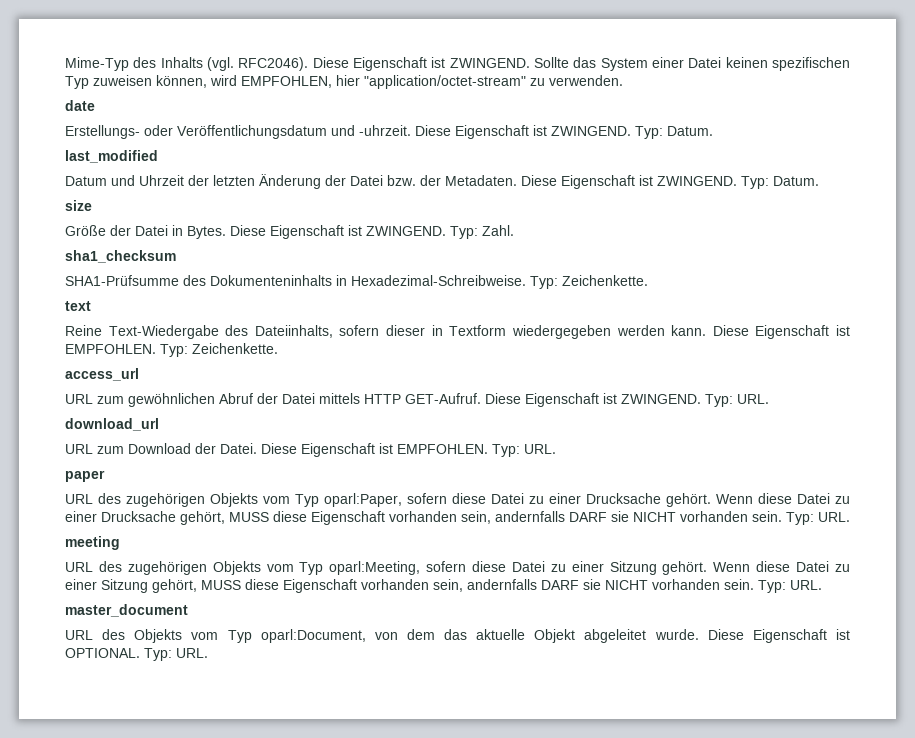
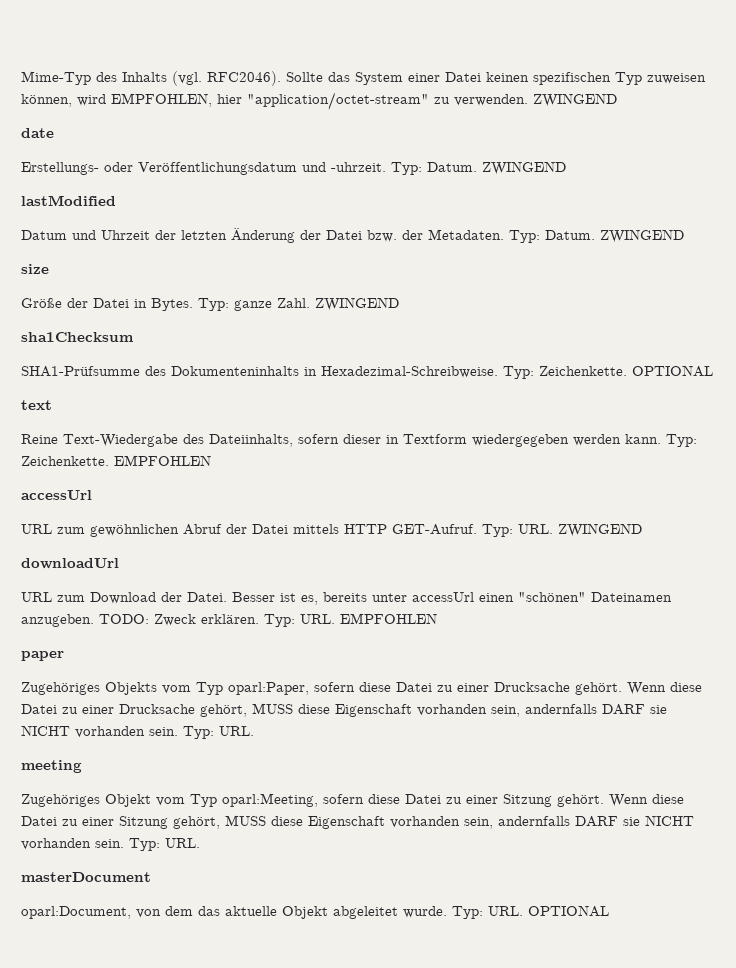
[312,57,530,71] Diese Eigenschaft ist ZWINGEND. -> (281, 78) none
(623, 80) none -> [533,93,617,107] ZWINGEND
[415,125,713,139] [65,150,158,163] Diese Eigenschaft ist ZWINGEND. Typ: Datum. // last_modified -> [391,161,566,175] [21,195,116,206] Typ: Datum. ZWINGEND // lastModified
[521,175,819,189] Diese Eigenschaft ist ZWINGEND. Typ: Datum. -> [509,229,684,243] Typ: Datum. ZWINGEND
[230,225,478,239] Diese Eigenschaft ist ZWINGEND. Typ: -> [198,298,272,311] Typ: ganze
[65,250,176,263] // sha1_checksum -> [315,297,399,311] [21,332,134,342] ZWINGEND // sha1Checksum
(648, 280) none -> [632,365,713,377] OPTIONAL
[712,325,851,339] [65,343,278,357] [65,368,139,381] Diese Eigenschaft ist EMPFOHLEN. Typ: Zeichenkette. // access_url -> [666,434,697,447] [21,455,211,466] [21,490,92,500] Typ: Zeichenkette. EMPFOHLEN // accessUrl
[485,393,769,407] [65,418,159,431] Diese Eigenschaft ist ZWINGEND. Typ: URL. // download_url -> [482,523,642,537] [21,558,119,569] Typ: URL. ZWINGEND // downloadUrl
[261,443,556,457] Diese Eigenschaft ist EMPFOHLEN. Typ: URL. -> [232,592,672,605] [21,613,437,627] Besser ist es, bereits unter accessUrl einen "schönen" Dateinamen anzugeben. TODO: Zweck erklären. Typ: URL. EMPFOHLEN
[65,493,205,507] URL des zugehörigen -> [21,682,100,695] Zugehöriges
[65,561,261,575] URL des zugehörigen Objekts -> [21,794,151,807] Zugehöriges Objekt
[65,604,188,617] [65,629,252,643] master_document // URL des Objekts vom Typ -> [21,872,151,882] masterDocument //
[707,629,850,643] [65,648,208,661] Diese Eigenschaft ist OPTIONAL. Typ: URL. -> [452,905,609,919] Typ: URL. OPTIONAL

